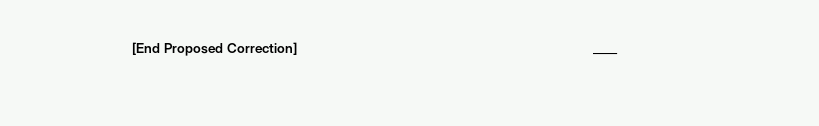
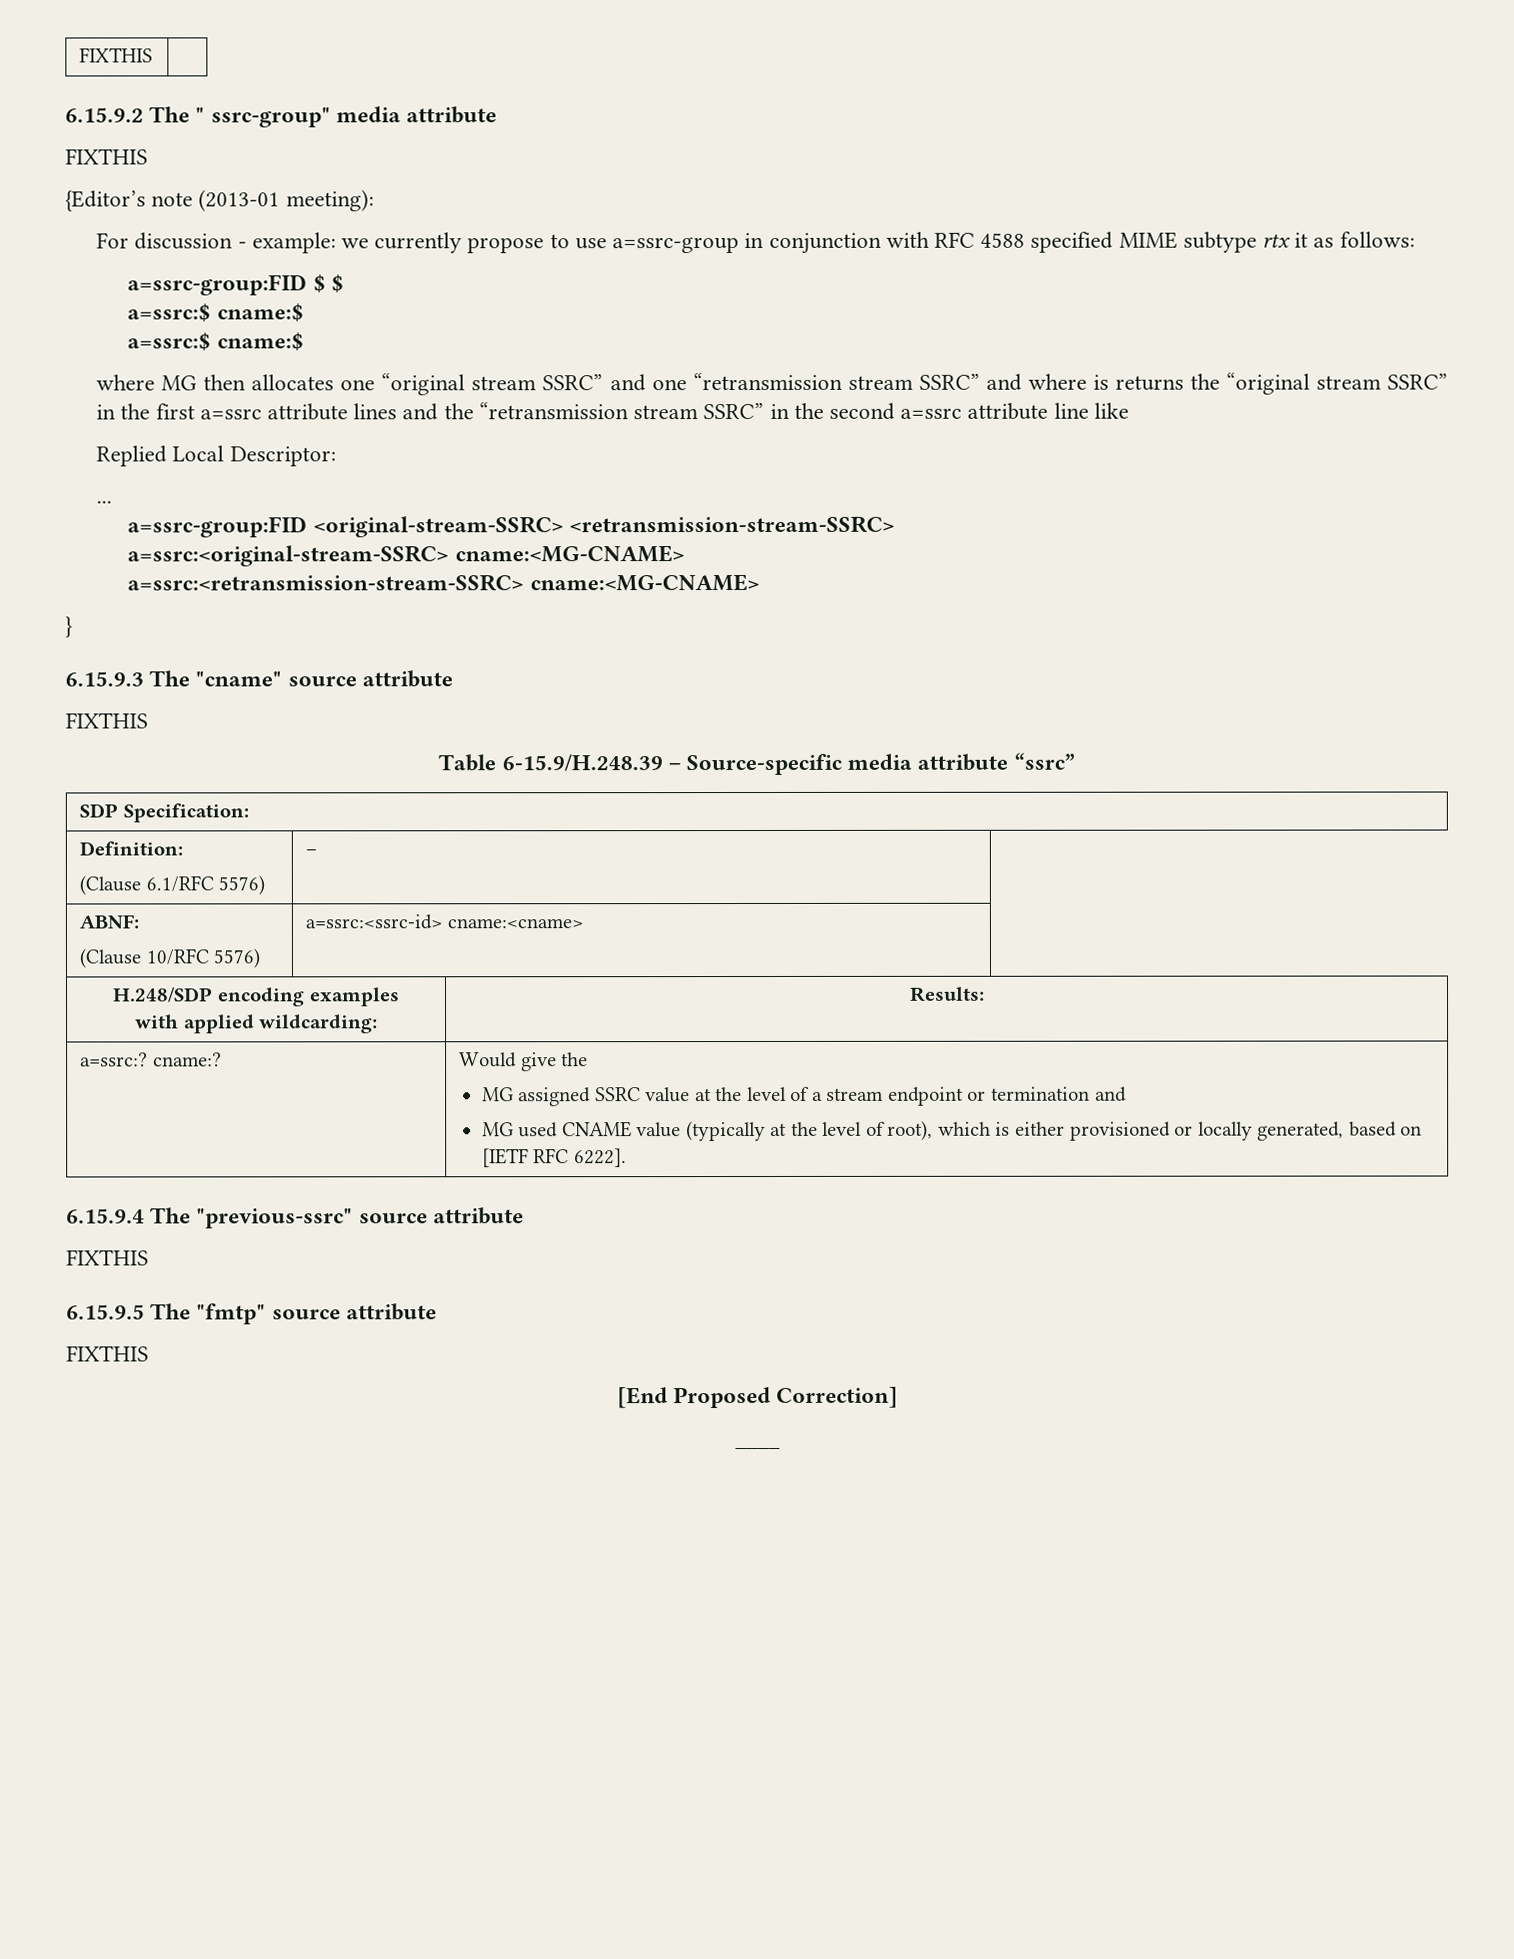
(132, 48) none -> [79,47,154,63] [65,106,498,128] [65,148,148,165] [65,189,374,212] [96,231,1415,254] [127,274,344,296] [127,303,304,323] [127,332,304,352] [96,372,1449,396] [96,402,1129,421] [96,445,336,467] [96,500,113,504] [127,515,895,538] [127,545,685,567] [127,573,760,592] [65,616,73,638] [65,670,453,688] [65,712,148,729] [438,752,1075,776] [79,803,249,823] [79,841,184,856] [79,875,266,896] [305,849,318,856] [79,914,140,929] [79,948,261,969] [305,914,583,930] [113,987,400,1007] [134,1014,379,1034] [909,986,985,1002] [80,1052,222,1067] [459,1052,589,1072] [481,1086,1127,1107] [481,1120,1423,1142] [481,1148,627,1168] [66,1207,524,1229] [66,1249,149,1266] [66,1303,437,1325] [66,1345,149,1362] FIXTHIS | // 6.15.9.2 The " ssrc-group" media attribute // FIXTHIS // {Editor’s note (2013-01 meeting): // For discussion - example: we currently propose to use a=ssrc-group in conjunction with RFC 4588 specified MIME subtype rtx it as follows: // a=ssrc-group:FID $ $ // a=ssrc:$ cname:$ // a=ssrc:$ cname:$ // where MG then allocates one “original stream SSRC” and one “retransmission stream SSRC” and where is returns the “original stream SSRC” in the first a=ssrc attribute lines and the “retransmission stream SSRC” in the second a=ssrc attribute line like // Replied Local Descriptor: // ... // a=ssrc-group:FID <original-stream-SSRC> <retransmission-stream-SSRC> // a=ssrc:<original-stream-SSRC> cname:<MG-CNAME> // a=ssrc:<retransmission-stream-SSRC> cname:<MG-CNAME> // } // 6.15.9.3 The "cname" source attribute // FIXTHIS // Table 6-15.9/H.248.39 – Source-specific media attribute “ssrc” // SDP Specification: // Definition: // (Clause 6.1/RFC 5576) | – // ABNF: // (Clause 10/RFC 5576) | a=ssrc:<ssrc-id> cname:<cname> // H.248/SDP encoding examples // with applied wildcarding: | Results: // a=ssrc:? cname:? | Would give the // MG assigned SSRC value at the level of a stream endpoint or termination and // MG used CNAME value (typically at the level of root), which is either provisioned or locally generated, based on [IETF RFC 6222]. // 6.15.9.4 The "previous-ssrc" source attribute // FIXTHIS // 6.15.9.5 The "fmtp" source attribute // FIXTHIS //

